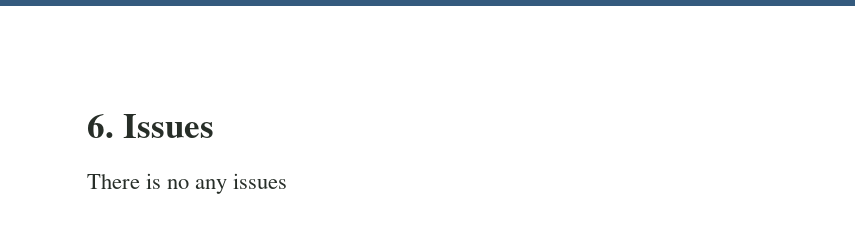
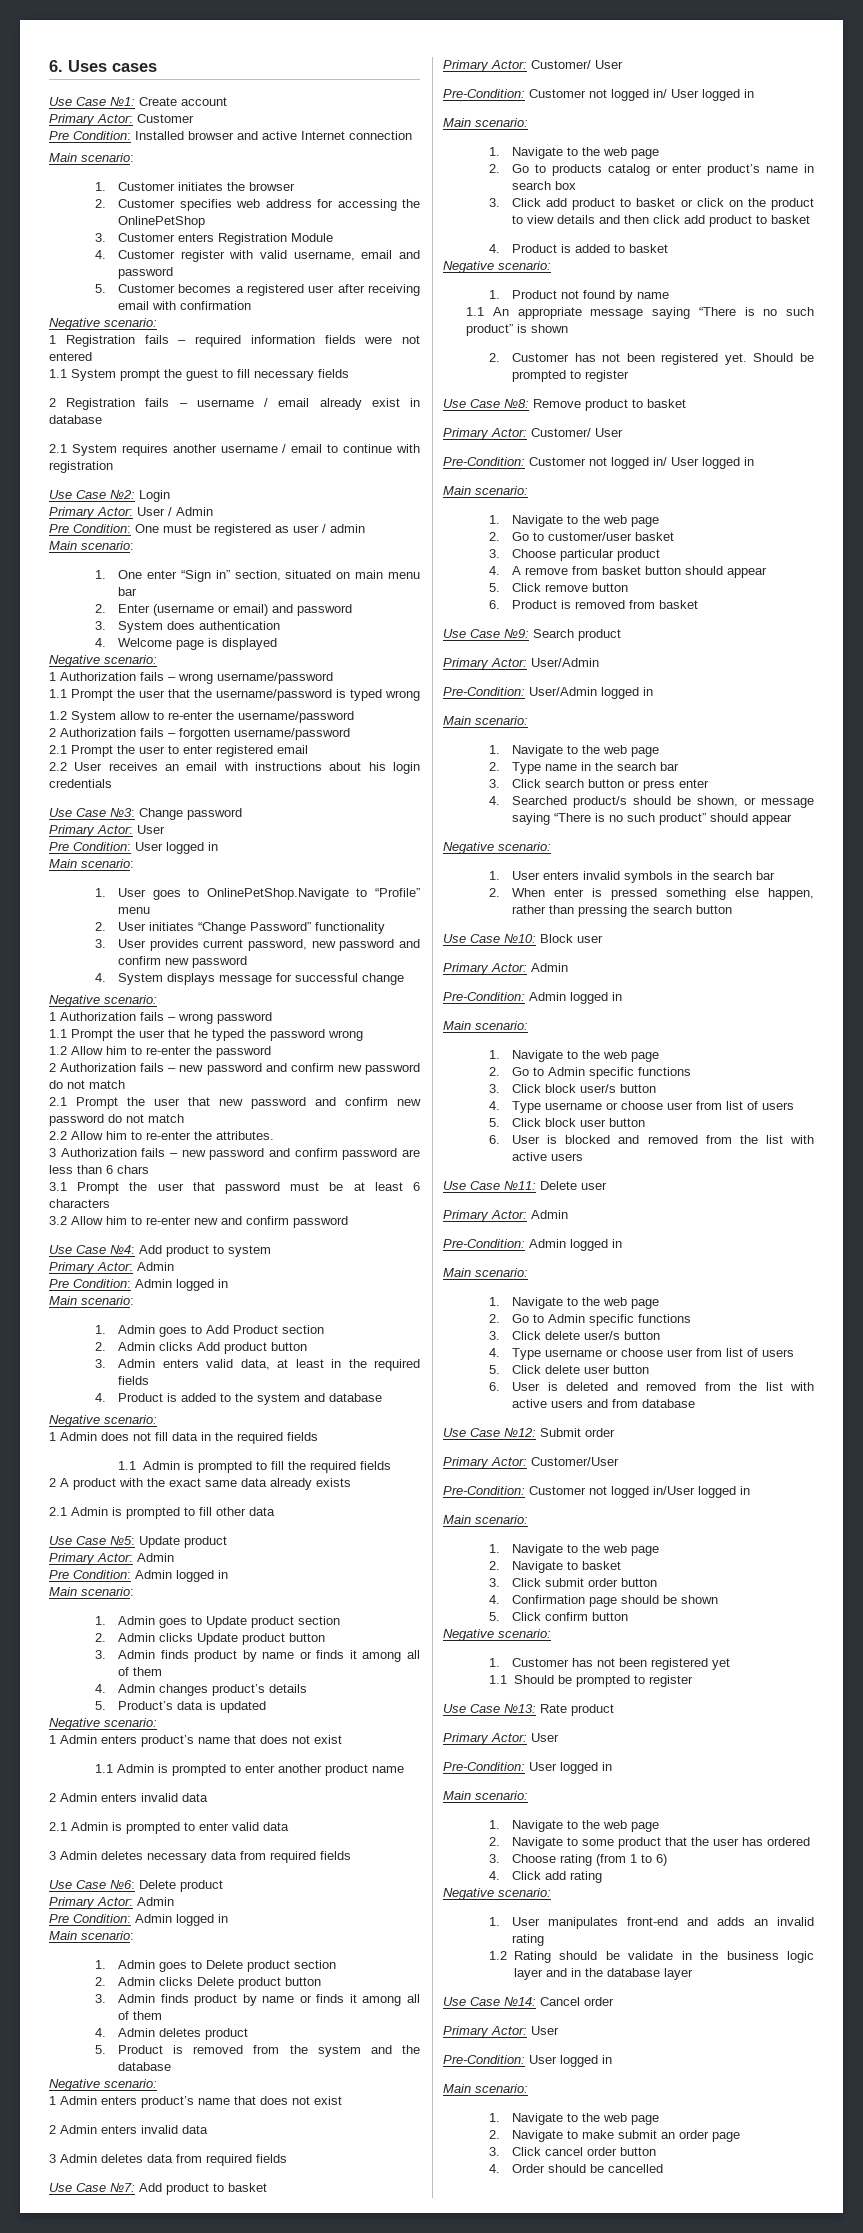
[87,114,215,138] [87,173,288,194] 6. Issues // There is no any issues -> [49,60,157,72] [49,96,227,106] [49,114,194,126] [49,131,412,140] [49,153,134,162] [95,182,296,191] [95,199,420,211] [118,216,206,228] [95,233,334,245] [95,250,420,262] [118,267,174,279] [95,284,420,296] [118,301,252,310] [49,318,157,330] [49,335,420,347] [49,352,92,361] [49,369,349,381] [49,398,421,410] [49,415,102,424] [49,444,421,456] [49,461,113,473] [49,489,170,502] [49,507,213,519] [49,524,365,536] [49,541,134,550] [95,570,421,582] [118,587,138,596] [95,604,353,616] [95,621,281,633] [95,638,278,650] [49,655,157,667] [49,672,333,684] [49,689,420,701] [49,711,354,723] [49,728,350,740] [49,745,308,757] [49,762,420,774] [49,779,112,788] [49,807,242,820] [49,825,165,837] [49,842,218,854] [49,859,134,868] [95,888,420,900] [118,907,151,914] [95,922,386,934] [95,939,420,951] [118,956,248,968] [95,973,405,985] [49,995,157,1007] [49,1012,272,1024] [49,1029,363,1041] [49,1046,271,1058] [49,1063,420,1075] [49,1080,125,1089] [49,1097,421,1109] [49,1114,184,1126] [49,1131,274,1140] [49,1148,420,1160] [49,1165,149,1174] [49,1182,420,1194] [49,1199,110,1208] [49,1216,348,1228] [49,1244,271,1257] [49,1262,174,1274] [49,1279,228,1291] [49,1296,134,1305] [95,1325,325,1337] [95,1342,308,1354] [95,1359,421,1371] [118,1376,150,1385] [95,1393,383,1405] [49,1415,157,1427] [49,1432,318,1444] [118,1461,391,1473] [49,1478,351,1490] [49,1507,275,1519] [49,1535,227,1548] [49,1553,174,1565] [49,1570,228,1582] [49,1587,134,1596] [95,1616,341,1628] [95,1633,326,1645] [95,1650,421,1662] [118,1667,163,1676] [95,1684,308,1696] [95,1701,267,1713] [49,1718,157,1730] [49,1735,342,1747] [95,1764,405,1776] [49,1793,208,1802] [49,1822,289,1834] [49,1851,351,1863] [49,1879,223,1892] [49,1897,174,1909] [49,1914,228,1926] [49,1931,134,1940] [95,1960,337,1972] [95,1977,322,1989] [95,1994,421,2006] [118,2011,163,2020] [95,2028,249,2040] [95,2045,420,2057] [118,2062,172,2071] [49,2079,157,2091] [49,2096,342,2108] [49,2125,208,2134] [49,2154,287,2166] [49,2182,267,2195] [443,60,623,72] [443,89,754,101] [443,118,528,127] [489,147,660,159] [489,164,814,176] [512,181,577,190] [489,198,814,210] [512,215,811,227] [489,244,669,253] [443,261,551,273] [489,290,670,302] [466,307,814,319] [466,324,569,336] [489,353,814,365] [512,370,630,382] [443,398,686,411] [443,428,623,440] [443,457,754,469] [443,486,528,495] [489,515,660,527] [489,532,675,541] [489,549,661,561] [489,566,768,578] [489,583,629,592] [489,600,699,609] [443,628,621,641] [443,658,599,670] [443,687,653,699] [443,716,528,725] [489,745,660,757] [489,762,680,774] [489,779,710,791] [489,796,814,808] [512,813,793,825] [443,842,551,854] [489,871,776,883] [489,888,814,900] [512,905,733,917] [443,933,603,943] [443,963,568,975] [443,992,622,1004] [443,1021,528,1030] [489,1050,660,1062] [489,1067,692,1079] [489,1084,657,1093] [489,1101,795,1113] [489,1118,646,1127] [489,1135,814,1144] [512,1152,584,1161] [443,1180,607,1190] [443,1210,568,1222] [443,1239,622,1251] [443,1268,528,1277] [489,1297,660,1309] [489,1314,692,1326] [489,1331,661,1340] [489,1348,795,1360] [489,1365,650,1374] [489,1382,814,1391] [512,1399,696,1408] [443,1427,615,1437] [443,1457,619,1469] [443,1486,750,1498] [443,1515,528,1524] [489,1544,660,1556] [489,1561,622,1573] [489,1578,658,1587] [489,1595,719,1607] [489,1612,629,1621] [443,1629,551,1641] [489,1658,731,1670] [489,1675,693,1687] [443,1703,614,1716] [443,1733,559,1745] [443,1762,612,1774] [443,1791,528,1800] [489,1820,660,1832] [489,1837,811,1849] [489,1854,668,1866] [489,1871,603,1883] [443,1888,551,1900] [489,1917,814,1929] [512,1934,545,1946] [489,1951,814,1963] [513,1968,693,1980] [443,1996,614,2006] [443,2026,559,2038] [443,2055,612,2067] [443,2084,528,2093] [489,2113,660,2125] [489,2130,741,2142] [489,2147,657,2156] [489,2164,664,2173] 6. Uses cases // Use Case №1: Create account // Primary Actor: Customer // Pre Condition: Installed browser and active Internet connection // Main scenario: // 1. Customer initiates the browser // 2. Customer specifies web address for accessing the OnlinePetShop // 3. Customer enters Registration Module // 4. Customer register with valid username, email and password // 5. Customer becomes a registered user after receiving email with confirmation // Negative scenario: // 1 Registration fails – required information fields were not entered // 1.1 System prompt the guest to fill necessary fields // 2 Registration fails – username / email already exist in database // 2.1 System requires another username / email to continue with registration // Use Case №2: Login // Primary Actor: User / Admin // Pre Condition: One must be registered as user / admin // Main scenario: // 1. One enter “Sign in” section, situated on main menu bar // 2. Enter (username or email) and password // 3. System does authentication // 4. Welcome page is displayed // Negative scenario: // 1 Authorization fails – wrong username/password // 1.1 Prompt the user that the username/password is typed wrong // 1.2 System allow to re-enter the username/password // 2 Authorization fails – forgotten username/password // 2.1 Prompt the user to enter registered email // 2.2 User receives an email with instructions about his login credentials // Use Case №3: Change password // Primary Actor: User // Pre Condition: User logged in // Main scenario: // 1. User goes to OnlinePetShop.Navigate to “Profile” menu // 2. User initiates “Change Password” functionality // 3. User provides current password, new password and confirm new password // 4. System displays message for successful change // Negative scenario: // 1 Authorization fails – wrong password // 1.1 Prompt the user that he typed the password wrong // 1.2 Allow him to re-enter the password // 2 Authorization fails – new password and confirm new password do not match // 2.1 Prompt the user that new password and confirm new password do not match // 2.2 Allow him to re-enter the attributes. // 3 Authorization fails – new password and confirm password are less than 6 chars // 3.1 Prompt the user that password must be at least 6 characters // 3.2 Allow him to re-enter new and confirm password // Use Case №4: Add product to system // Primary Actor: Admin // Pre Condition: Admin logged in // Main scenario: // 1. Admin goes to Add Product section // 2. Admin clicks Add product button // 3. Admin enters valid data, at least in the required fields // 4. Product is added to the system and database // Negative scenario: // 1 Admin does not fill data in the required fields // 1.1 Admin is prompted to fill the required fields // 2 A product with the exact same data already exists // 2.1 Admin is prompted to fill other data // Use Case №5: Update product // Primary Actor: Admin // Pre Condition: Admin logged in // Main scenario: // 1. Admin goes to Update product section // 2. Admin clicks Update product button // 3. Admin finds product by name or finds it among all of them // 4. Admin changes product’s details // 5. Product’s data is updated // Negative scenario: // 1 Admin enters product’s name that does not exist // 1.1 Admin is prompted to enter another product name // 2 Admin enters invalid data // 2.1 Admin is prompted to enter valid data // 3 Admin deletes necessary data from required fields // Use Case №6: Delete product // Primary Actor: Admin // Pre Condition: Admin logged in // Main scenario: // 1. Admin goes to Delete product section // 2. Admin clicks Delete product button // 3. Admin finds product by name or finds it among all of them // 4. Admin deletes product // 5. Product is removed from the system and the database // Negative scenario: // 1 Admin enters product’s name that does not exist // 2 Admin enters invalid data // 3 Admin deletes data from required fields // Use Case №7: Add product to basket // Primary Actor: Customer/ User // Pre-Condition: Customer not logged in/ User logged in // Main scenario: // 1. Navigate to the web page // 2. Go to products catalog or enter product’s name in search box // 3. Click add product to basket or click on the product to view details and then click add product to basket // 4. Product is added to basket // Negative scenario: // 1. Product not found by name // 1.1 An appropriate message saying “There is no such product” is shown // 2. Customer has not been registered yet. Should be prompted to register // Use Case №8: Remove product to basket // Primary Actor: Customer/ User // Pre-Condition: Customer not logged in/ User logged in // Main scenario: // 1. Navigate to the web page // 2. Go to customer/user basket // 3. Choose particular product // 4. A remove from basket button should appear // 5. Click remove button // 6. Product is removed from basket // Use Case №9: Search product // Primary Actor: User/Admin // Pre-Condition: User/Admin logged in // Main scenario: // 1. Navigate to the web page // 2. Type name in the search bar // 3. Click search button or press enter // 4. Searched product/s should be shown, or message saying “There is no such product” should appear // Negative scenario: // 1. User enters invalid symbols in the search bar // 2. When enter is pressed something else happen, rather than pressing the search button // Use Case №10: Block user // Primary Actor: Admin // Pre-Condition: Admin logged in // Main scenario: // 1. Navigate to the web page // 2. Go to Admin specific functions // 3. Click block user/s button // 4. Type username or choose user from list of users // 5. Click block user button // 6. User is blocked and removed from the list with active users // Use Case №11: Delete user // Primary Actor: Admin // Pre-Condition: Admin logged in // Main scenario: // 1. Navigate to the web page // 2. Go to Admin specific functions // 3. Click delete user/s button // 4. Type username or choose user from list of users // 5. Click delete user button // 6. User is deleted and removed from the list with active users and from database // Use Case №12: Submit order // Primary Actor: Customer/User // Pre-Condition: Customer not logged in/User logged in // Main scenario: // 1. Navigate to the web page // 2. Navigate to basket // 3. Click submit order button // 4. Confirmation page should be shown // 5. Click confirm button // Negative scenario: // 1. Customer has not been registered yet // 1.1 Should be prompted to register // Use Case №13: Rate product // Primary Actor: User // Pre-Condition: User logged in // Main scenario: // 1. Navigate to the web page // 2. Navigate to some product that the user has ordered // 3. Choose rating (from 1 to 6) // 4. Click add rating // Negative scenario: // 1. User manipulates front-end and adds an invalid rating // 1.2 Rating should be validate in the business logic layer and in the database layer // Use Case №14: Cancel order // Primary Actor: User // Pre-Condition: User logged in // Main scenario: // 1. Navigate to the web page // 2. Navigate to make submit an order page // 3. Click cancel order button // 4. Order should be cancelled

